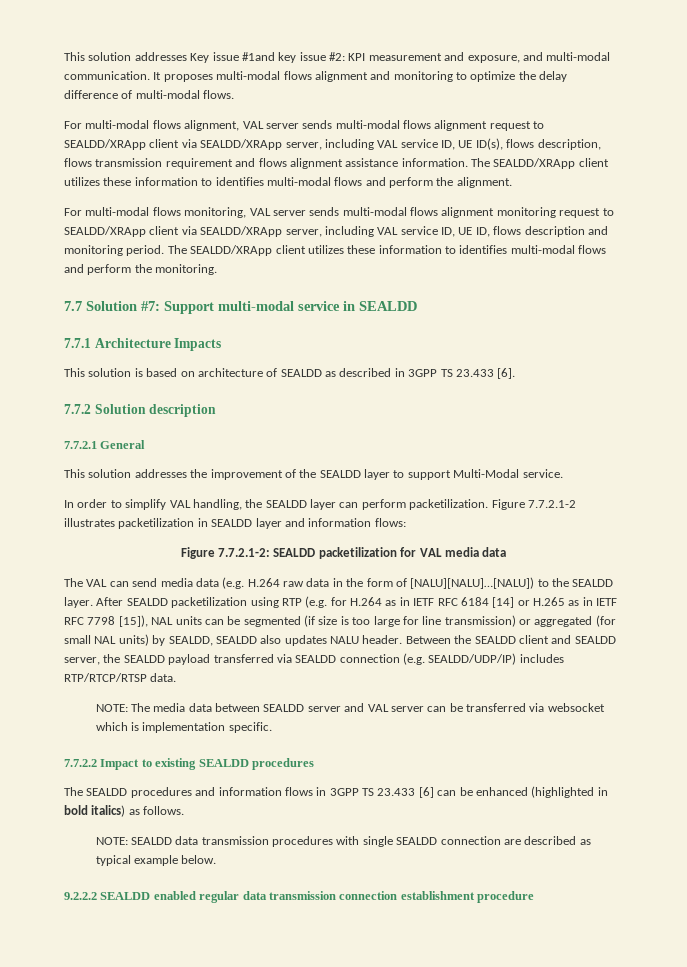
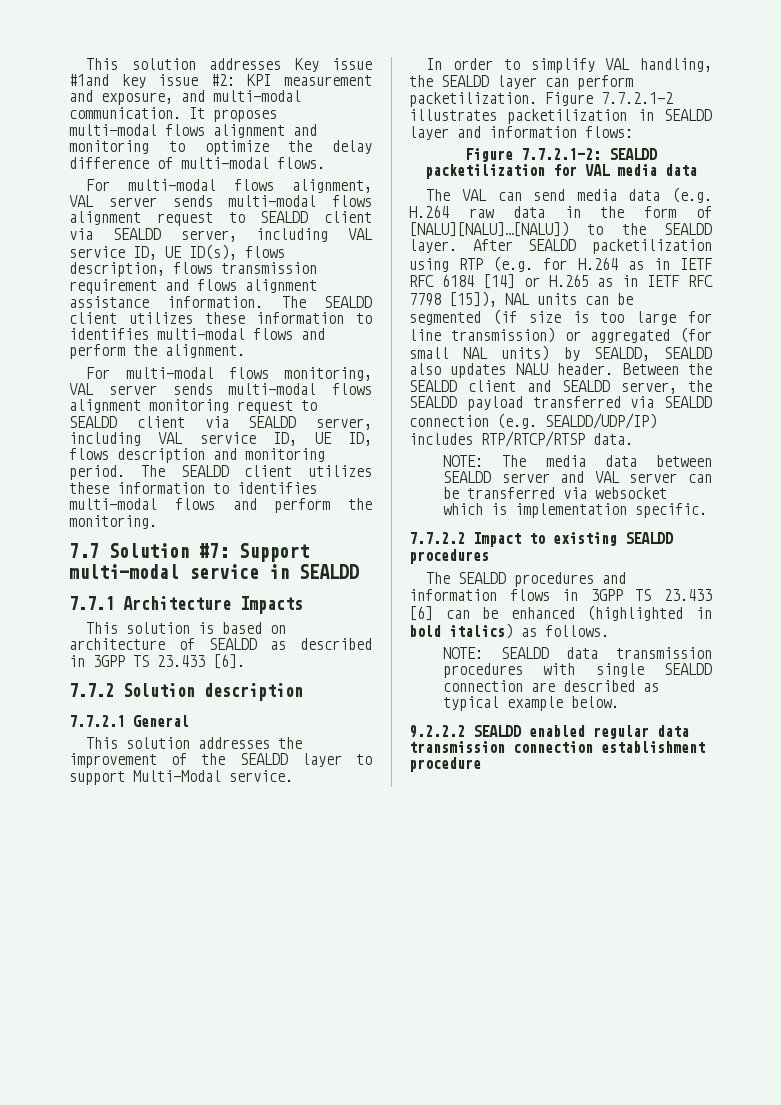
[64,139,283,150] SEALDD/XRApp client via SEALDD/XRApp -> [260,211,372,223] [69,228,161,240] SEALDD client via SEALDD
[493,158,576,169] SEALDD/XRApp -> [324,296,372,308] SEALDD
[64,226,283,237] SEALDD/XRApp client via SEALDD/XRApp -> [69,416,297,428] SEALDD client via SEALDD
[190,245,273,256] SEALDD/XRApp -> [180,465,229,477] SEALDD

